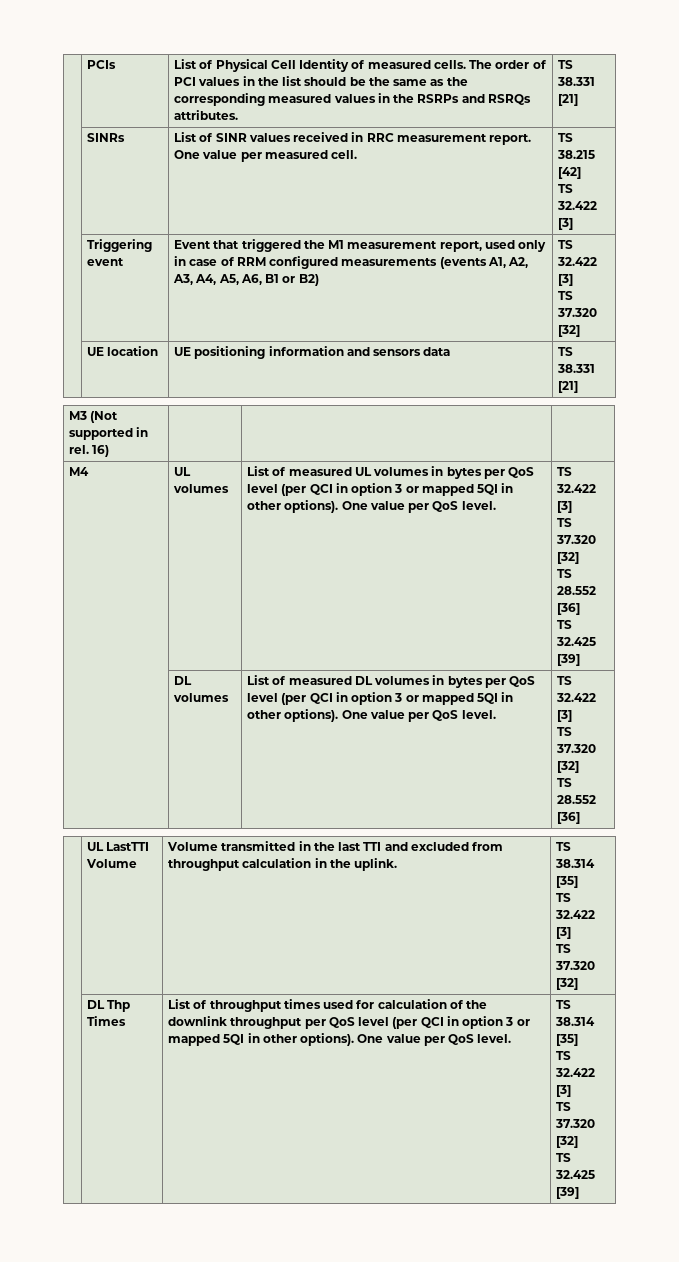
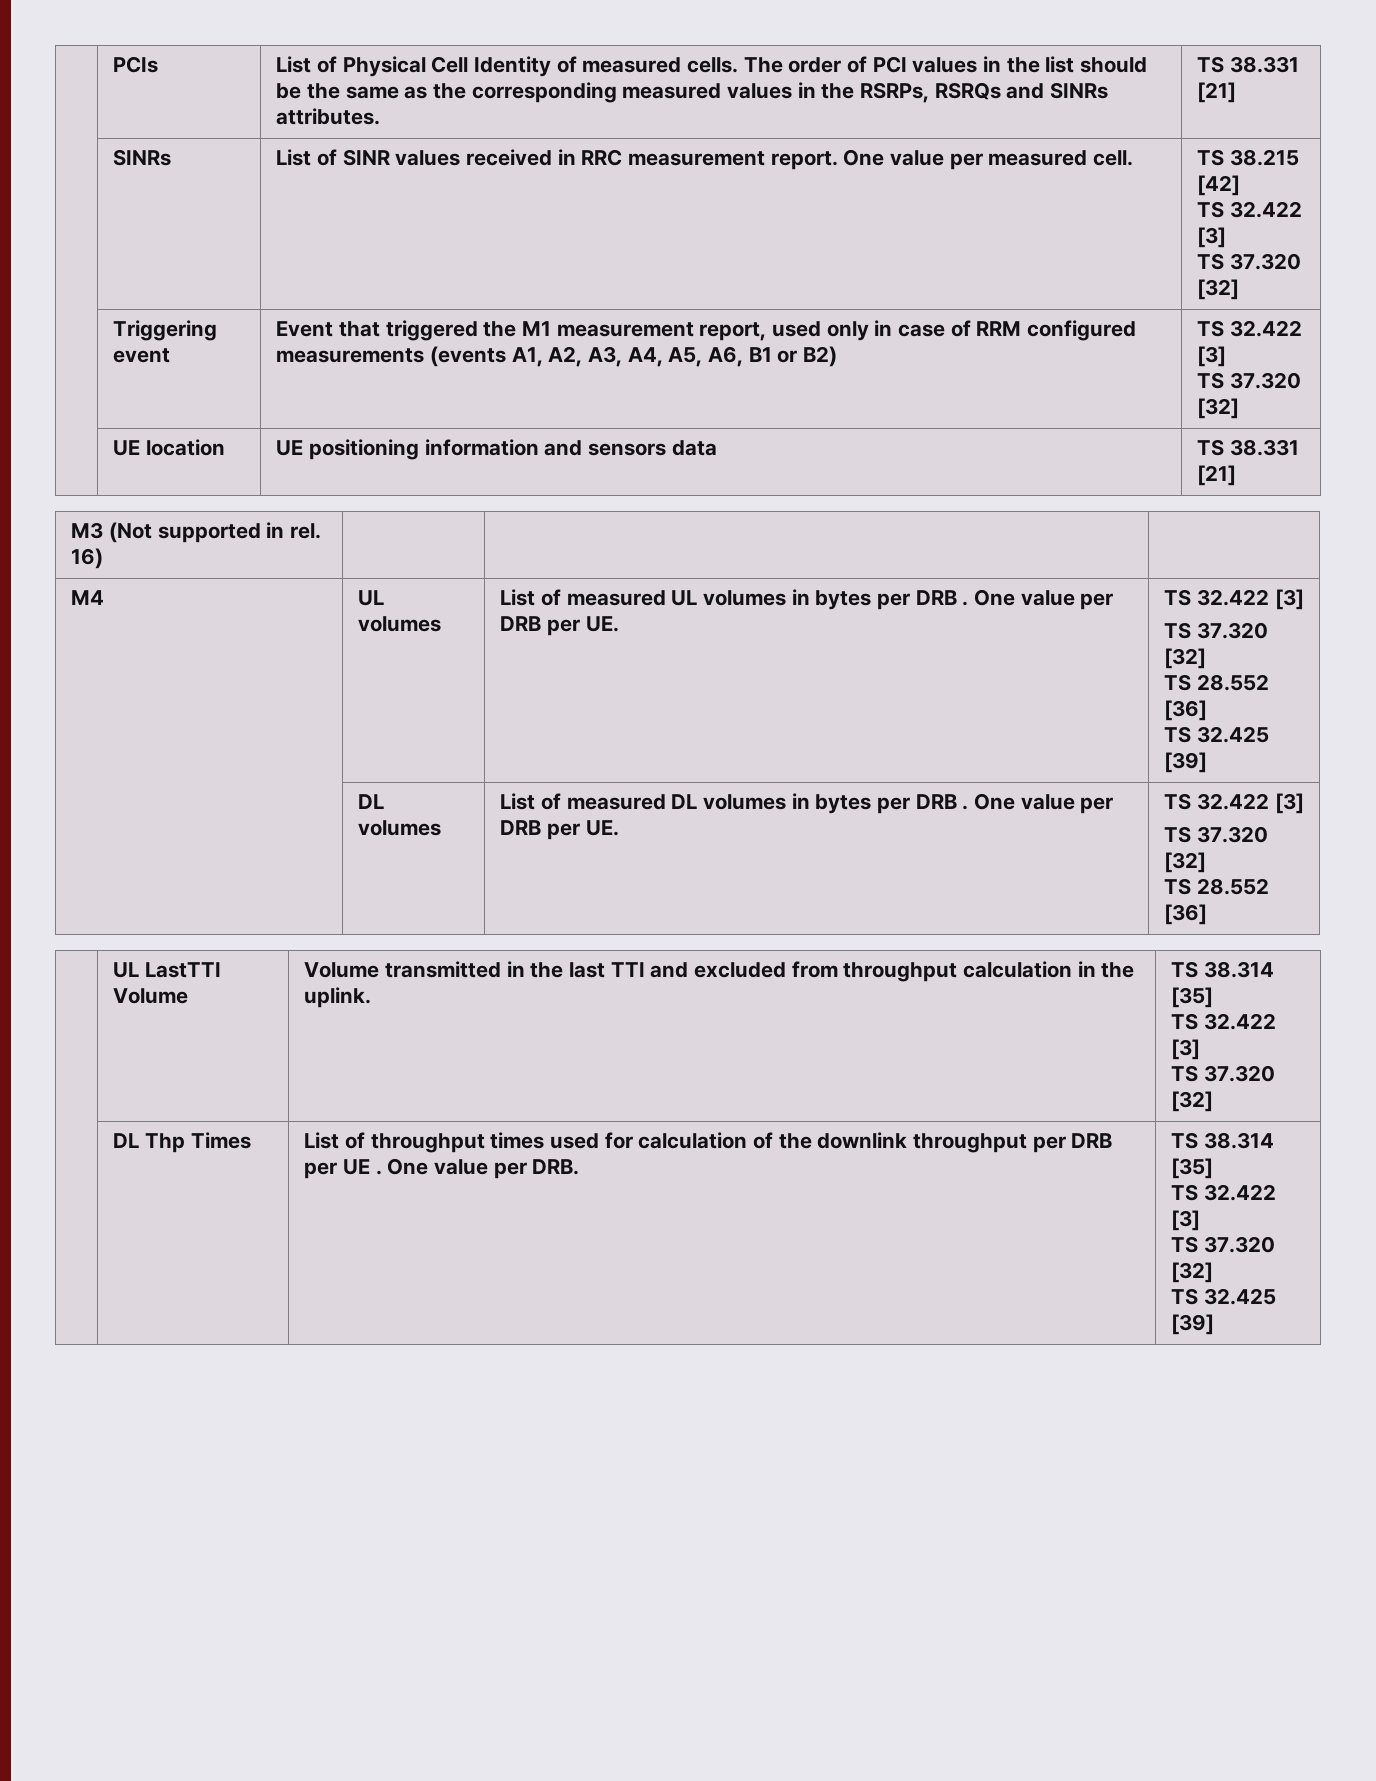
[417,94,531,105] RSRPs and RSRQs -> [859,82,1108,103] RSRPs, RSRQs and SINRs
(574, 224) none -> [1197,253,1301,270] [1197,279,1240,300] // TS 37.320 [32]
[508,467,535,478] [247,483,514,496] [247,500,496,513] QoS level (per QCI in option 3 or mapped 5QI in other options). One value per QoS level. -> [915,589,1114,610] [500,616,619,636] DRB . One value per DRB per UE.
[509,676,536,687] [247,692,514,705] [247,709,496,722] QoS level (per QCI in option 3 or mapped 5QI in other options). One value per QoS level. -> [915,793,1114,814] [500,820,619,840] DRB . One value per DRB per UE.
[328,1016,530,1029] [168,1033,512,1046] QoS level (per QCI in option 3 or mapped 5QI in other options). One value per QoS level. -> [1071,1133,1113,1148] [304,1158,580,1179] DRB per UE . One value per DRB.

